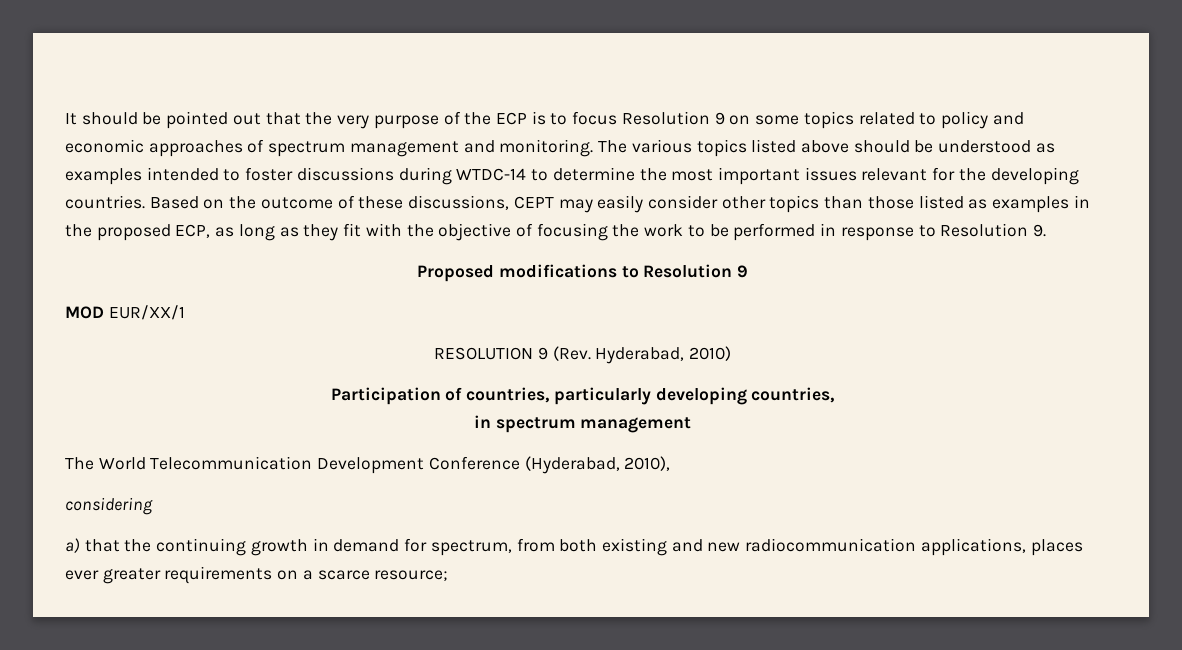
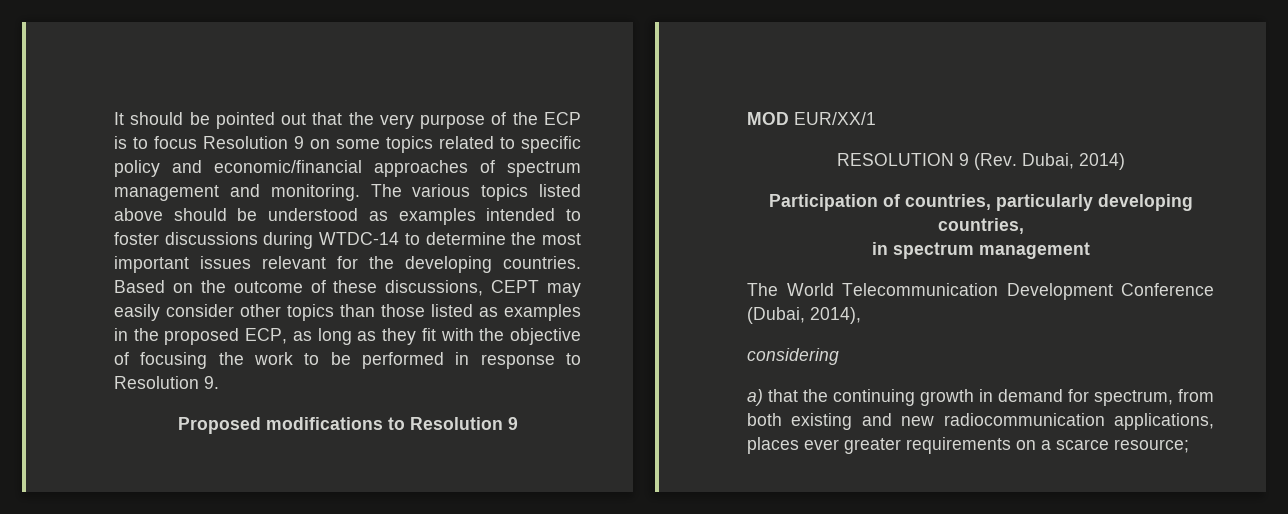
(937, 119) none -> [521,136,581,153] specific
[65,139,144,153] economic -> [214,160,362,173] economic/financial
[595,346,731,364] Hyderabad, 2010) -> [1021,153,1125,170] Dubai, 2014)
[524,456,671,474] (Hyderabad, 2010), -> [747,307,861,324] (Dubai, 2014),

